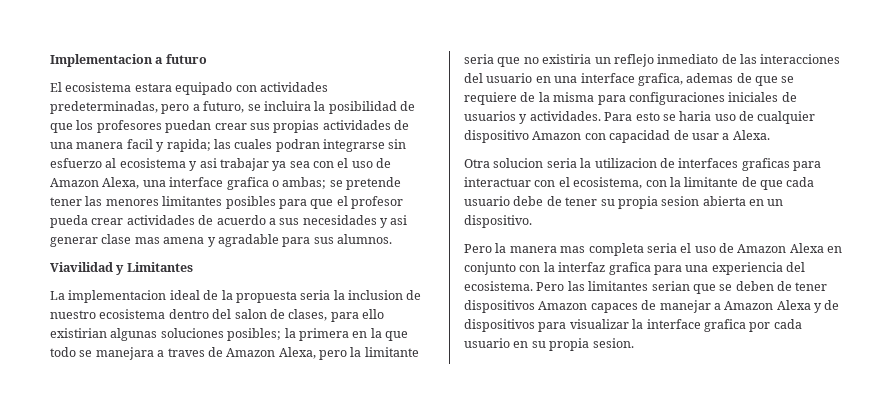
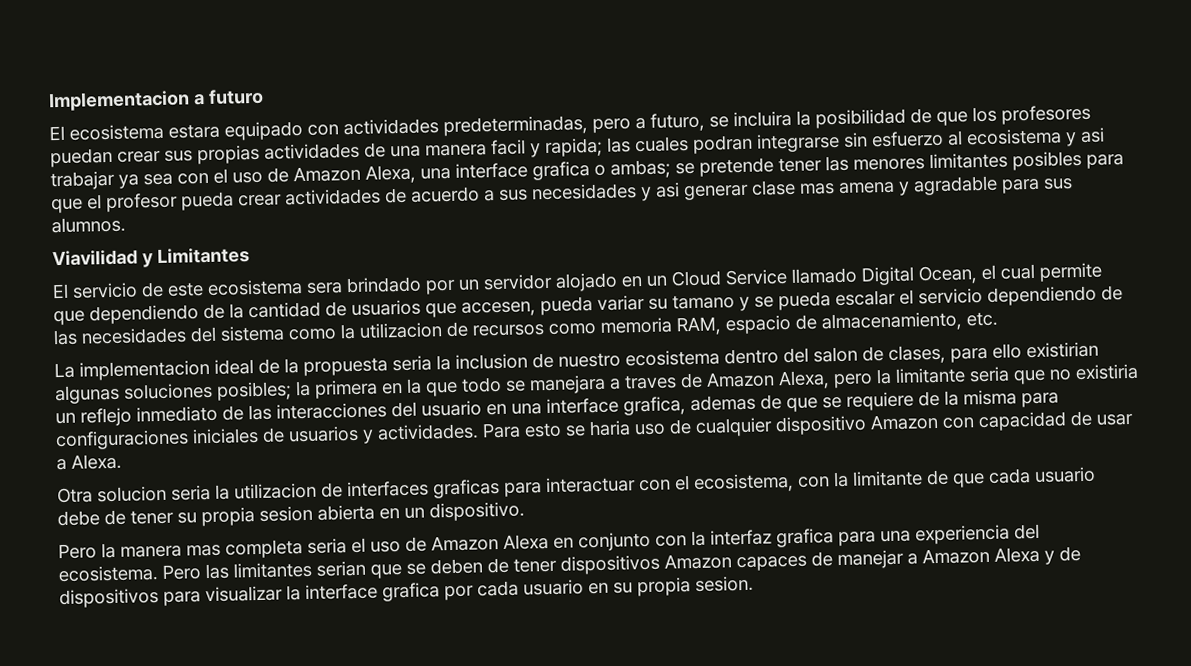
(193, 267) none -> [52,262,1103,299] [53,285,1123,326] [53,311,998,346] // El servicio de este ecosistema sera brindado por un servidor alojado en un Cloud Service llamado Digital Ocean, el cual permite que dependiendo de la cantidad de usuarios que accesen, pueda variar su tamano y se pueda escalar el servicio dependiendo de las necesidades del sistema como la utilizacion de recursos como memoria RAM, espacio de almacenamiento, etc.

